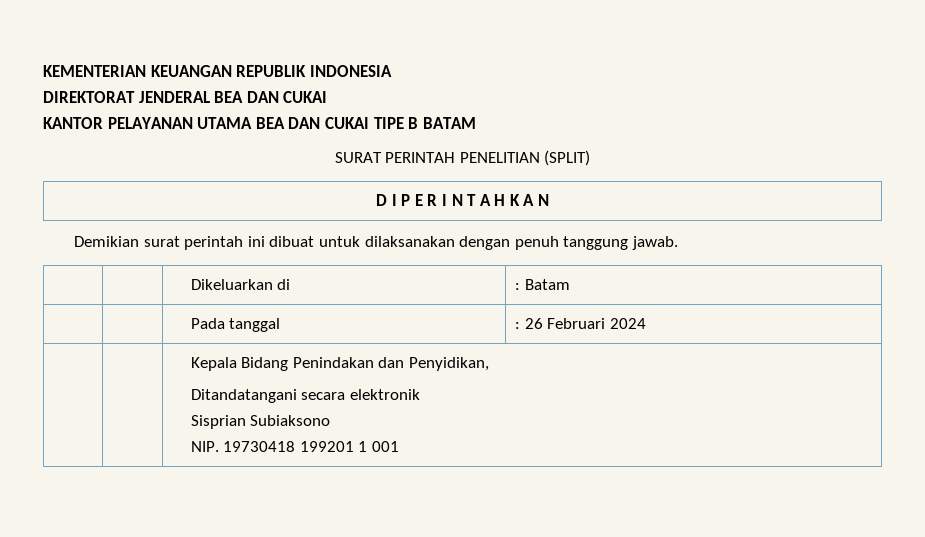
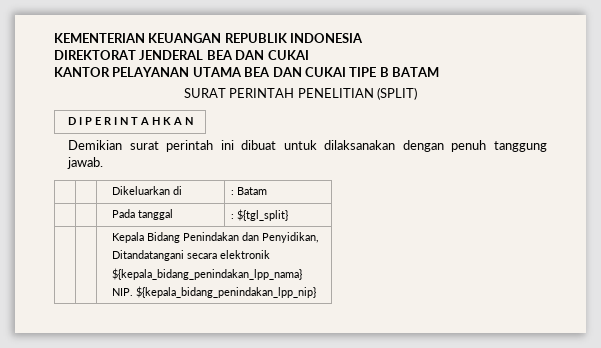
[524,318,646,329] 26 Februari 2024 -> [237,209,289,221] ${tgl_split}
[190,415,331,429] Sisprian Subiaksono -> [112,268,303,280] ${kepala_bidang_penindakan_lpp_nama}
[223,441,399,452] 19730418 199201 1 001 -> [136,286,317,298] ${kepala_bidang_penindakan_lpp_nip}

